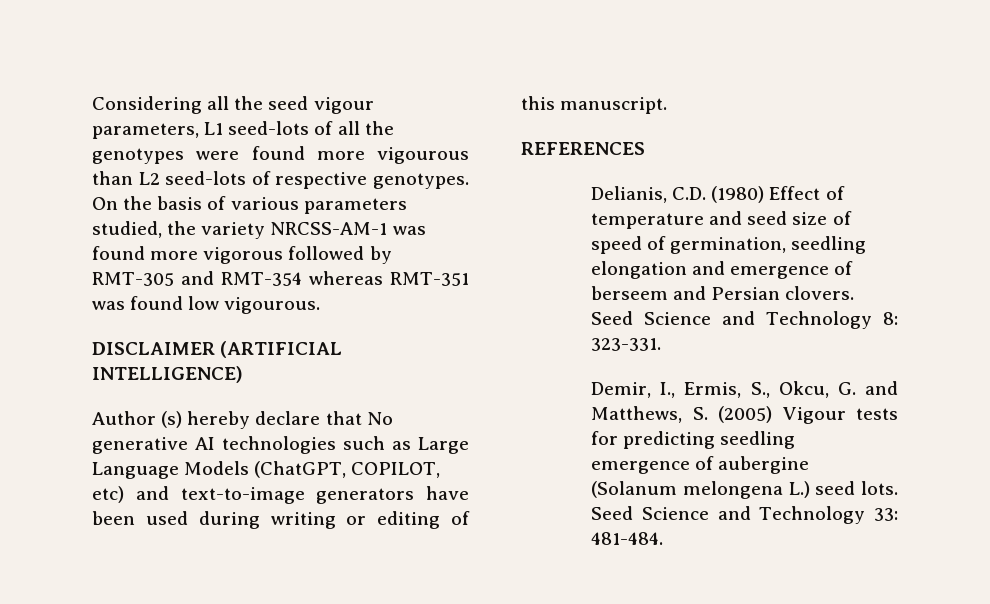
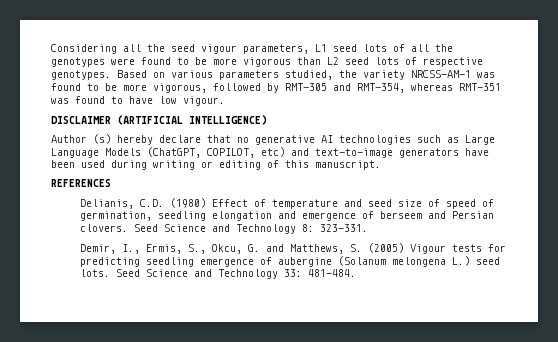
[228,121,310,135] seed-lots -> [333,44,387,52] seed lots
[316,147,469,164] [92,171,469,189] [92,196,227,210] more vigourous than L2 seed-lots of respective genotypes. On the basis of -> [177,57,483,67] [51,70,165,80] to be more vigorous than L2 seed lots of respective genotypes. Based on
[150,247,284,264] more vigorous -> [87,83,207,93] to be more vigorous,
[221,272,303,286] RMT-354 -> [357,83,405,93] RMT-354,
[188,296,321,314] low vigourous. -> [111,96,225,106] to have low vigour.
[366,412,393,425] No -> [237,137,249,143] no

